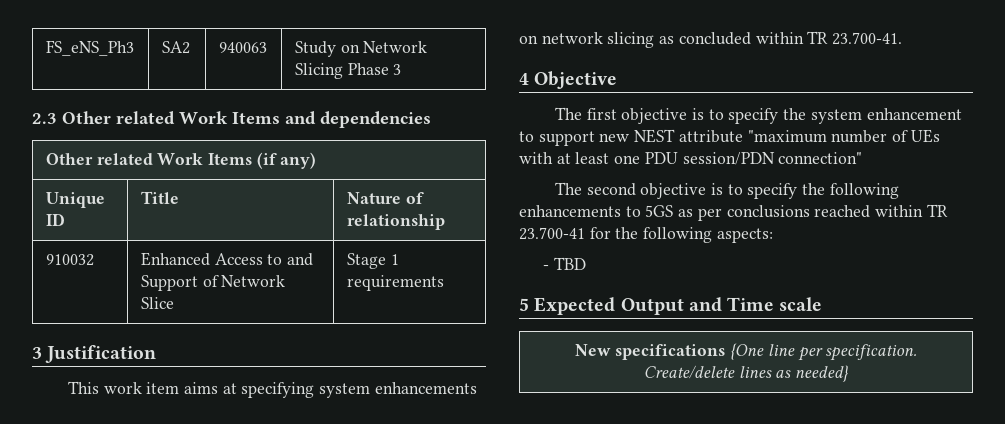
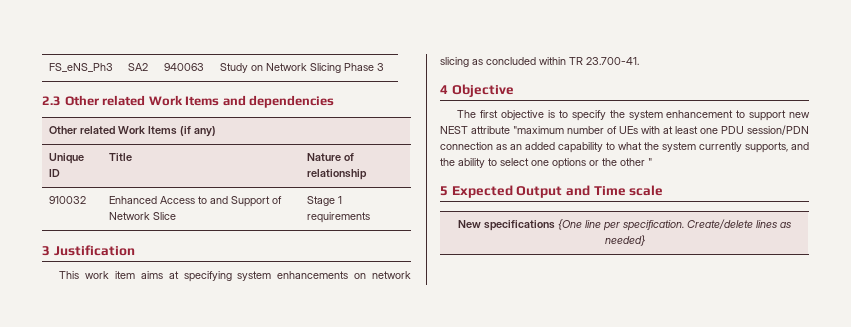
[778,152,863,164] [554,182,899,199] [519,204,948,221] [519,227,773,243] [543,257,587,270] connection" // The second objective is to specify the following enhancements to 5GS as per conclusions reached within TR 23.700-41 for the following aspects: // - TBD -> [440,142,809,153] [440,158,652,169] connection as an added capability to what the system currently supports, and the ability to select one options or the other "

